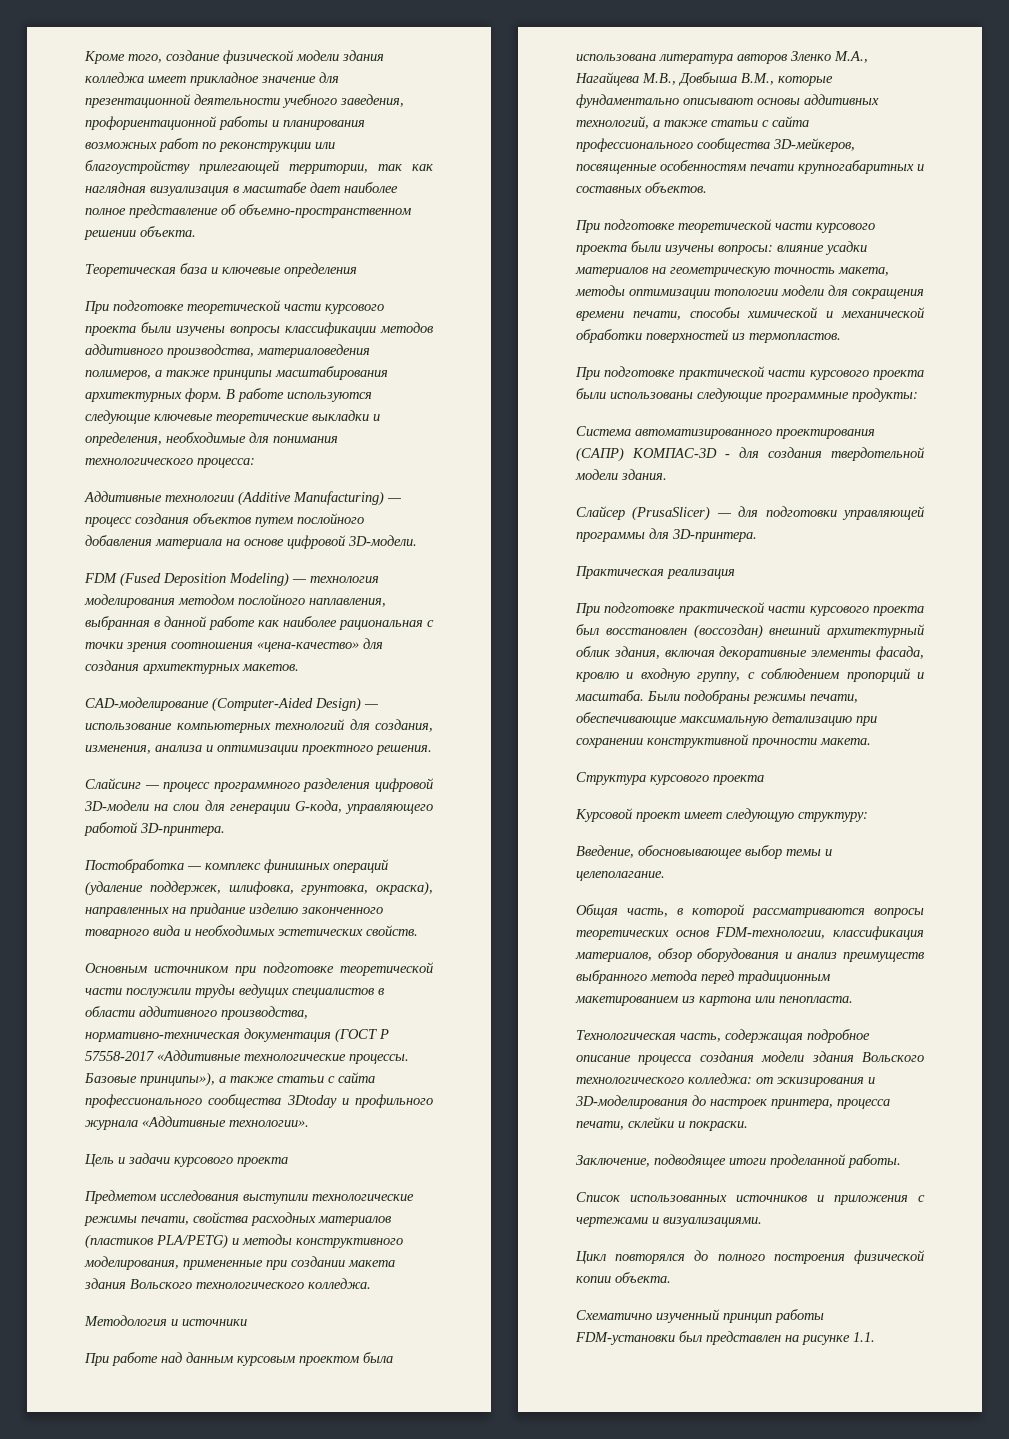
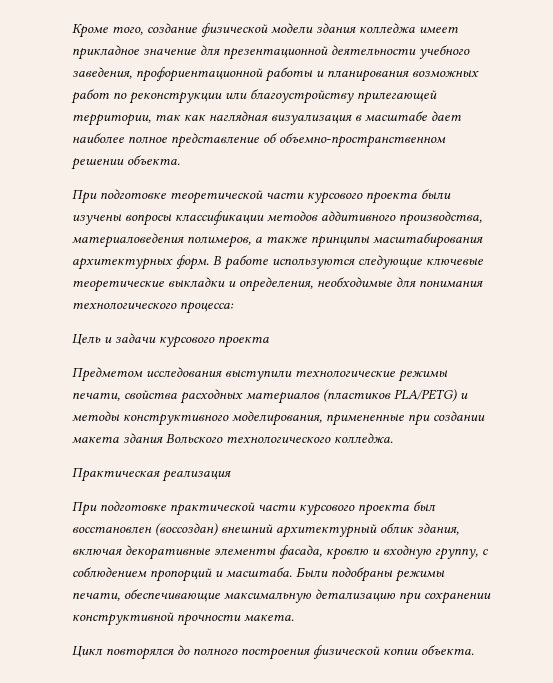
[85,263,357,277] // Теоретическая база и ключевые определения -> (180, 160) none
[84,491,401,506] [85,513,364,527] [85,535,417,549] [84,572,379,587] [84,594,386,608] [85,616,434,630] [85,638,383,652] [85,660,299,674] [85,697,378,712] [85,719,433,733] [85,745,432,755] [85,778,434,792] [84,800,433,814] [84,822,225,836] [84,859,389,873] [85,881,433,896] [85,903,383,917] [85,925,418,939] [85,962,434,976] [85,984,385,998] [85,1006,308,1020] [85,1028,389,1043] [85,1050,409,1064] [84,1072,375,1087] [85,1094,433,1108] [85,1116,309,1130] // Аддитивные технологии (Additive Manufacturing) — процесс создания объектов путем послойного добавления материала на основе цифровой 3D-модели. // FDM (Fused Deposition Modeling) — технология моделирования методом послойного наплавления, выбранная в данной работе как наиболее рациональная с точки зрения соотношения «цена-качество» для создания архитектурных макетов. // CAD-моделирование (Computer-Aided Design) — использование компьютерных технологий для создания, изменения, анализа и оптимизации проектного решения. // Слайсинг — процесс программного разделения цифровой 3D-модели на слои для генерации G-кода, управляющего работой 3D-принтера. // Постобработка — комплекс финишных операций (удаление поддержек, шлифовка, грунтовка, окраска), направленных на придание изделию законченного товарного вида и необходимых эстетических свойств. // Основным источником при подготовке теоретической части послужили труды ведущих специалистов в области аддитивного производства, нормативно-техническая документация (ГОСТ Р 57558-2017 «Аддитивные технологические процессы. Базовые принципы»), а также статьи с сайта профессионального сообщества 3Dtoday и профильного журнала «Аддитивные технологии». -> (234, 308) none
[84,1315,247,1326] [84,1352,393,1366] [576,51,868,64] [575,72,833,86] [576,94,879,108] [576,116,809,129] [576,138,855,152] [576,160,924,174] [576,182,707,193] [575,219,875,233] [576,241,867,255] [575,267,889,277] [575,285,924,299] [576,307,925,321] [576,329,841,343] [575,366,924,380] [576,388,918,402] [576,426,875,439] [576,447,925,462] [575,469,667,480] [576,506,925,521] [576,528,757,542] // Методология и источники // При работе над данным курсовым проектом была использована литература авторов Зленко М.А., Нагайцева М.В., Довбыша В.М., которые фундаментально описывают основы аддитивных технологий, а также статьи с сайта профессионального сообщества 3D-мейкеров, посвященные особенностям печати крупногабаритных и составных объектов. // При подготовке теоретической части курсового проекта были изучены вопросы: влияние усадки материалов на геометрическую точность макета, методы оптимизации топологии модели для сокращения времени печати, способы химической и механической обработки поверхностей из термопластов. // При подготовке практической части курсового проекта были использованы следующие программные продукты: // Система автоматизированного проектирования (САПР) КОМПАС-3D - для создания твердотельной модели здания. // Слайсер (PrusaSlicer) — для подготовки управляющей программы для 3D-принтера. -> (393, 438) none
[576,772,764,785] [575,808,868,822] [576,845,832,859] [576,871,665,881] [576,904,924,918] [576,926,924,940] [575,948,925,962] [576,970,830,984] [575,996,853,1006] [576,1029,870,1043] [576,1051,924,1065] [576,1073,875,1087] [575,1095,890,1109] [576,1117,748,1131] [576,1154,901,1168] [576,1192,925,1205] [576,1217,762,1227] // Структура курсового проекта // Курсовой проект имеет следующую структуру: // Введение, обосновывающее выбор темы и целеполагание. // Общая часть, в которой рассматриваются вопросы теоретических основ FDM-технологии, классификация материалов, обзор оборудования и анализ преимуществ выбранного метода перед традиционным макетированием из картона или пенопласта. // Технологическая часть, содержащая подробное описание процесса создания модели здания Вольского технологического колледжа: от эскизирования и 3D-моделирования до настроек принтера, процесса печати, склейки и покраски. // Заключение, подводящее итоги проделанной работы. // Список использованных источников и приложения с чертежами и визуализациями. -> (294, 617) none
[576,1309,824,1323] [575,1331,875,1345] // Схематично изученный принцип работы FDM-установки был представлен на рисунке 1.1. -> (474, 650) none

